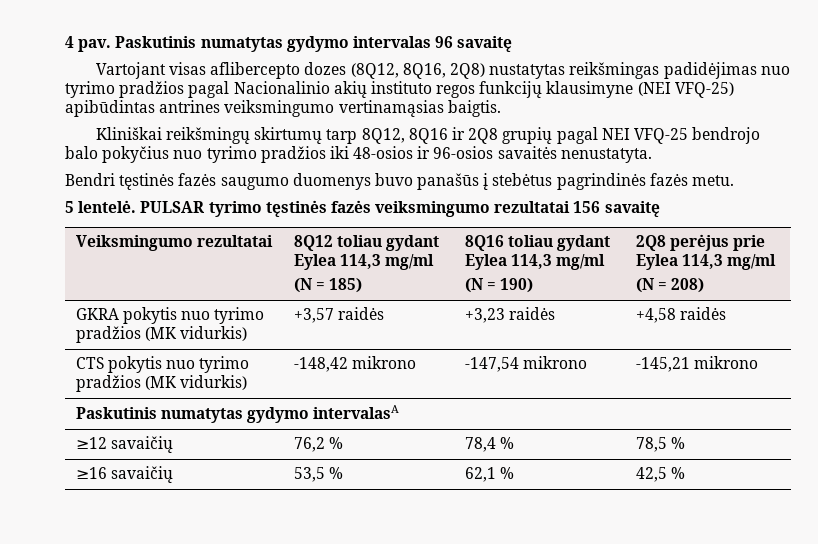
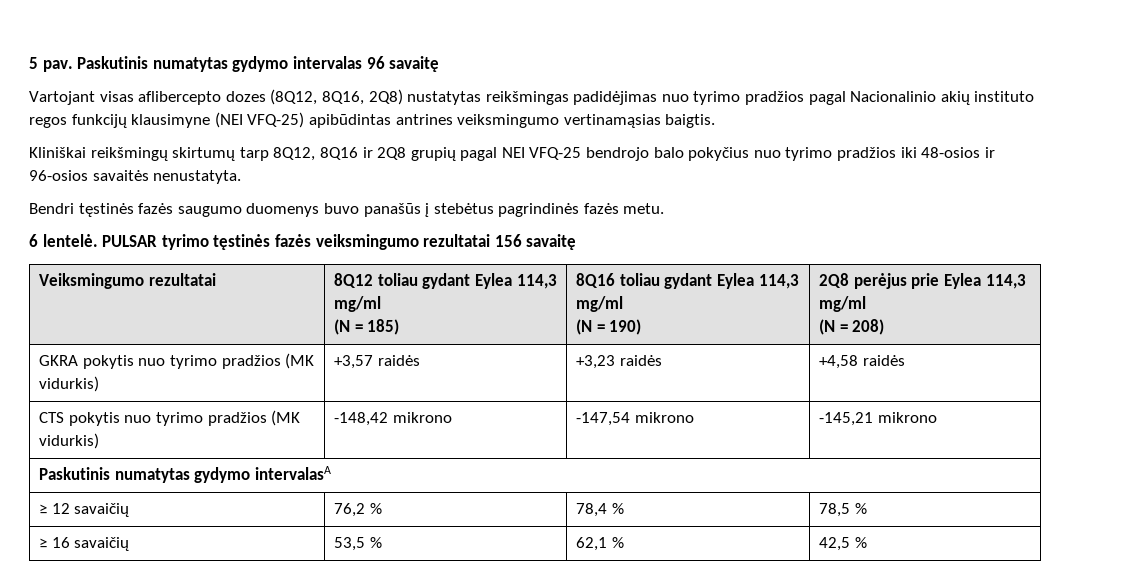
[65,36,74,48] 4 -> [29,57,38,69] 5
[65,201,74,213] 5 -> [29,234,38,247] 6
[75,437,107,449] ≥12 -> [39,503,70,514] ≥ 12
[75,467,107,479] ≥16 -> [39,537,70,548] ≥ 16

